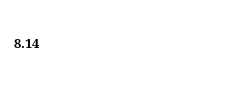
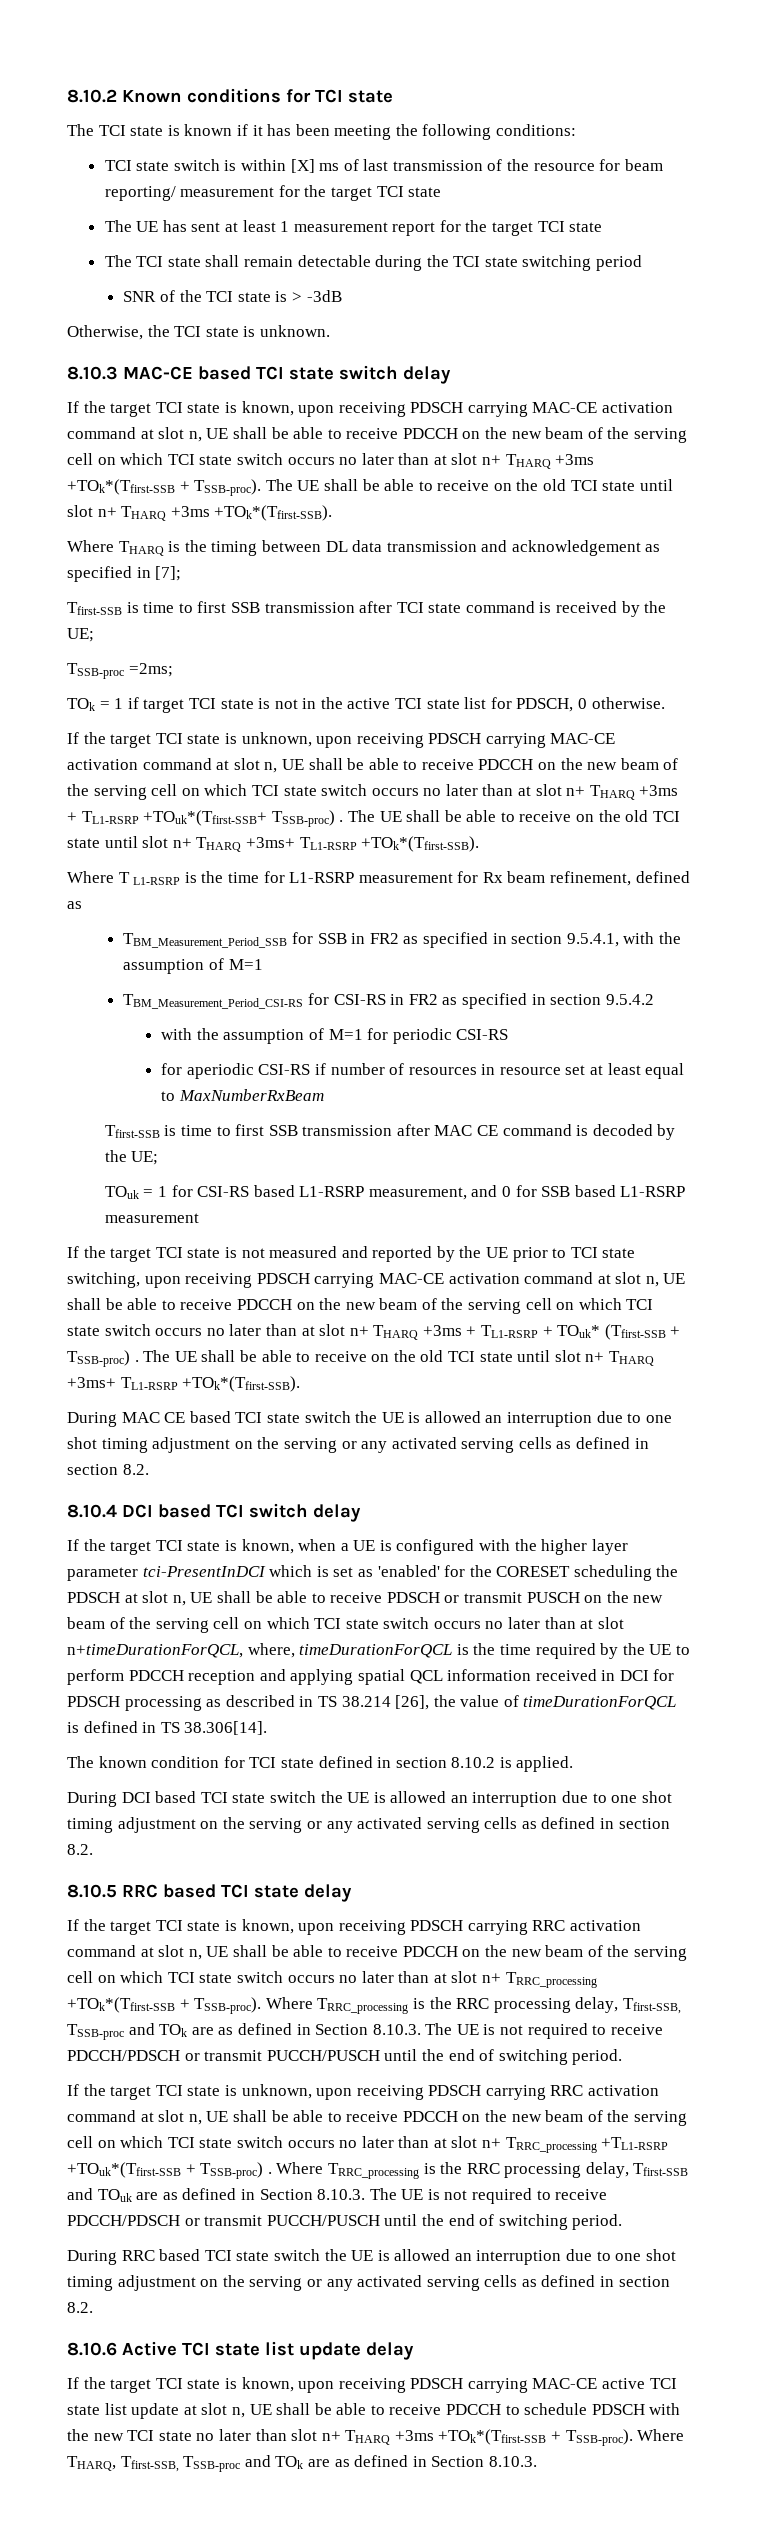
[14,39,40,48] 8.14 -> [67,88,393,103] [67,124,577,140] [104,159,663,173] [104,185,442,201] [104,220,603,236] [104,255,643,271] [123,290,342,302] [67,325,330,340] [67,365,451,384] [67,401,674,417] [67,427,688,443] [67,453,595,469] [67,479,673,496] [67,505,333,521] [67,540,661,556] [67,566,182,582] [67,601,667,617] [67,628,94,642] [67,663,173,679] [67,697,665,713] [67,732,616,748] [67,758,679,773] [67,784,679,800] [67,810,680,827] [67,836,480,852] [67,871,690,886] [67,901,82,909] [123,932,681,948] [123,958,263,974] [123,993,654,1009] [161,1028,509,1044] [161,1063,685,1079] [161,1089,324,1101] [104,1124,676,1140] [104,1150,159,1165] [104,1185,686,1200] [104,1213,199,1223] [67,1246,636,1262] [67,1272,686,1288] [67,1298,654,1314] [67,1324,681,1340] [67,1350,655,1367] [67,1376,301,1392] [67,1411,672,1427] [67,1437,649,1453] [67,1464,149,1475] [67,1503,361,1522] [67,1539,628,1555] [67,1565,679,1581] [67,1591,664,1606] [67,1617,624,1633] [67,1643,690,1659] [67,1669,675,1685] [67,1695,677,1711] [67,1721,268,1735] [67,1756,574,1772] [67,1791,672,1807] [67,1817,670,1833] [67,1844,93,1855] [67,1884,352,1902] [67,1919,642,1935] [67,1945,688,1961] [67,1971,597,1988] [67,1997,681,2014] [67,2023,663,2040] [67,2049,623,2065] [67,2084,660,2100] [67,2110,688,2126] [67,2136,669,2153] [67,2162,689,2179] [67,2188,608,2204] [67,2214,623,2230] [67,2249,676,2265] [67,2275,670,2291] [67,2302,93,2313] [67,2341,414,2360] [67,2377,677,2393] [67,2403,681,2419] [67,2429,685,2446] [67,2455,537,2472] 8.10.2 Known conditions for TCI state // The TCI state is known if it has been meeting the following conditions: // TCI state switch is within [X] ms of last transmission of the resource for beam reporting/ measurement for the target TCI state // The UE has sent at least 1 measurement report for the target TCI state // The TCI state shall remain detectable during the TCI state switching period // SNR of the TCI state is > -3dB // Otherwise, the TCI state is unknown. // 8.10.3 MAC-CE based TCI state switch delay // If the target TCI state is known, upon receiving PDSCH carrying MAC-CE activation command at slot n, UE shall be able to receive PDCCH on the new beam of the serving cell on which TCI state switch occurs no later than at slot n+ THARQ +3ms +TOk*(Tfirst-SSB + TSSB-proc). The UE shall be able to receive on the old TCI state until slot n+ THARQ +3ms +TOk*(Tfirst-SSB). // Where THARQ is the timing between DL data transmission and acknowledgement as specified in [7]; // Tfirst-SSB is time to first SSB transmission after TCI state command is received by the UE; // TSSB-proc =2ms; // TOk = 1 if target TCI state is not in the active TCI state list for PDSCH, 0 otherwise. // If the target TCI state is unknown, upon receiving PDSCH carrying MAC-CE activation command at slot n, UE shall be able to receive PDCCH on the new beam of the serving cell on which TCI state switch occurs no later than at slot n+ THARQ +3ms + TL1-RSRP +TOuk*(Tfirst-SSB+ TSSB-proc) . The UE shall be able to receive on the old TCI state until slot n+ THARQ +3ms+ TL1-RSRP +TOk*(Tfirst-SSB). // Where T L1-RSRP is the time for L1-RSRP measurement for Rx beam refinement, defined as // TBM_Measurement_Period_SSB for SSB in FR2 as specified in section 9.5.4.1, with the assumption of M=1 // TBM_Measurement_Period_CSI-RS for CSI-RS in FR2 as specified in section 9.5.4.2 // with the assumption of M=1 for periodic CSI-RS // for aperiodic CSI-RS if number of resources in resource set at least equal to MaxNumberRxBeam // Tfirst-SSB is time to first SSB transmission after MAC CE command is decoded by the UE; // TOuk = 1 for CSI-RS based L1-RSRP measurement, and 0 for SSB based L1-RSRP measurement // If the target TCI state is not measured and reported by the UE prior to TCI state switching, upon receiving PDSCH carrying MAC-CE activation command at slot n, UE shall be able to receive PDCCH on the new beam of the serving cell on which TCI state switch occurs no later than at slot n+ THARQ +3ms + TL1-RSRP + TOuk* (Tfirst-SSB + TSSB-proc) . The UE shall be able to receive on the old TCI state until slot n+ THARQ +3ms+ TL1-RSRP +TOk*(Tfirst-SSB). // During MAC CE based TCI state switch the UE is allowed an interruption due to one shot timing adjustment on the serving or any activated serving cells as defined in section 8.2. // 8.10.4 DCI based TCI switch delay // If the target TCI state is known, when a UE is configured with the higher layer parameter tci-PresentInDCI which is set as 'enabled' for the CORESET scheduling the PDSCH at slot n, UE shall be able to receive PDSCH or transmit PUSCH on the new beam of the serving cell on which TCI state switch occurs no later than at slot n+timeDurationForQCL, where, timeDurationForQCL is the time required by the UE to perform PDCCH reception and applying spatial QCL information received in DCI for PDSCH processing as described in TS 38.214 [26], the value of timeDurationForQCL is defined in TS 38.306[14]. // The known condition for TCI state defined in section 8.10.2 is applied. // During DCI based TCI state switch the UE is allowed an interruption due to one shot timing adjustment on the serving or any activated serving cells as defined in section 8.2. // 8.10.5 RRC based TCI state delay // If the target TCI state is known, upon receiving PDSCH carrying RRC activation command at slot n, UE shall be able to receive PDCCH on the new beam of the serving cell on which TCI state switch occurs no later than at slot n+ TRRC_processing +TOk*(Tfirst-SSB + TSSB-proc). Where TRRC_processing is the RRC processing delay, Tfirst-SSB, TSSB-proc and TOk are as defined in Section 8.10.3. The UE is not required to receive PDCCH/PDSCH or transmit PUCCH/PUSCH until the end of switching period. // If the target TCI state is unknown, upon receiving PDSCH carrying RRC activation command at slot n, UE shall be able to receive PDCCH on the new beam of the serving cell on which TCI state switch occurs no later than at slot n+ TRRC_processing +TL1-RSRP +TOuk*(Tfirst-SSB + TSSB-proc) . Where TRRC_processing is the RRC processing delay, Tfirst-SSB and TOuk are as defined in Section 8.10.3. The UE is not required to receive PDCCH/PDSCH or transmit PUCCH/PUSCH until the end of switching period. // During RRC based TCI state switch the UE is allowed an interruption due to one shot timing adjustment on the serving or any activated serving cells as defined in section 8.2. // 8.10.6 Active TCI state list update delay // If the target TCI state is known, upon receiving PDSCH carrying MAC-CE active TCI state list update at slot n, UE shall be able to receive PDCCH to schedule PDSCH with the new TCI state no later than slot n+ THARQ +3ms +TOk*(Tfirst-SSB + TSSB-proc). Where THARQ, Tfirst-SSB, TSSB-proc and TOk are as defined in Section 8.10.3.

